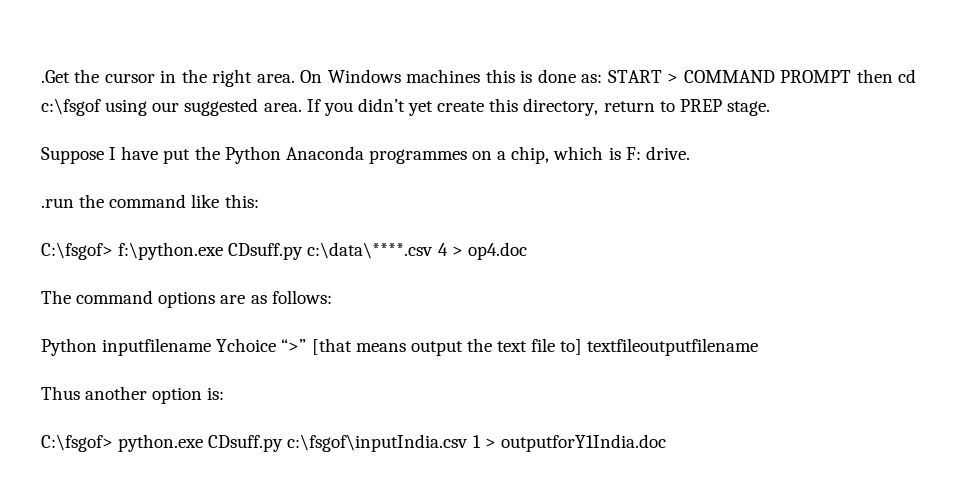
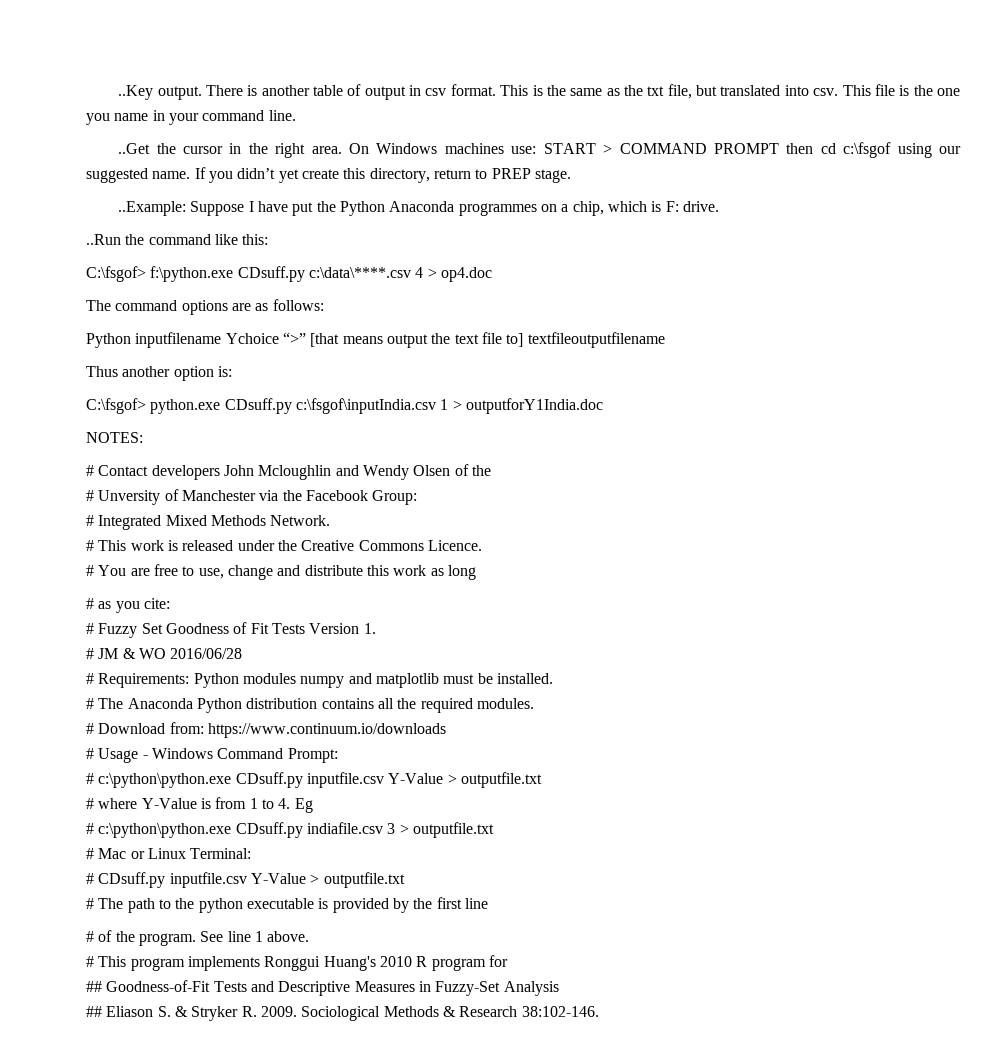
[41,70,70,83] .Get -> [118,84,961,100] [86,110,296,125] [118,143,151,154] ..Key output. There is another table of output in csv format. This is the same as the txt file, but translated into csv. This file is the one you name in your command line. // ..Get
[485,69,603,83] this is done as: -> [511,146,537,154] use:
[263,103,302,112] area. -> [152,171,191,179] name.
(770, 108) none -> [118,201,187,216] ..Example:
[41,198,74,208] .run -> [86,234,121,245] ..Run
(666, 443) none -> [86,432,143,443] [86,464,491,480] [86,489,418,505] [86,515,331,530] [86,540,482,551] [86,564,476,580] [86,598,170,613] [86,622,376,638] [86,648,243,659] [86,673,553,688] [86,698,534,713] [86,722,446,738] [86,748,338,763] [86,772,542,788] [86,797,313,813] [86,822,494,838] [86,848,252,859] [86,872,405,888] [86,897,488,913] [86,930,310,946] [86,955,508,971] [86,980,559,996] [86,1006,599,1021] // NOTES: // # Contact developers John Mcloughlin and Wendy Olsen of the // # Unversity of Manchester via the Facebook Group: // # Integrated Mixed Methods Network. // # This work is released under the Creative Commons Licence. // # You are free to use, change and distribute this work as long // # as you cite: // # Fuzzy Set Goodness of Fit Tests Version 1. // # JM & WO 2016/06/28 // # Requirements: Python modules numpy and matplotlib must be installed. // # The Anaconda Python distribution contains all the required modules. // # Download from: https://www.continuum.io/downloads // # Usage - Windows Command Prompt: // # c:\python\python.exe CDsuff.py inputfile.csv Y-Value > outputfile.txt // # where Y-Value is from 1 to 4. Eg // # c:\python\python.exe CDsuff.py indiafile.csv 3 > outputfile.txt // # Mac or Linux Terminal: // # CDsuff.py inputfile.csv Y-Value > outputfile.txt // # The path to the python executable is provided by the first line // # of the program. See line 1 above. // # This program implements Ronggui Huang's 2010 R program for // ## Goodness-of-Fit Tests and Descriptive Measures in Fuzzy-Set Analysis // ## Eliason S. & Stryker R. 2009. Sociological Methods & Research 38:102-146.

